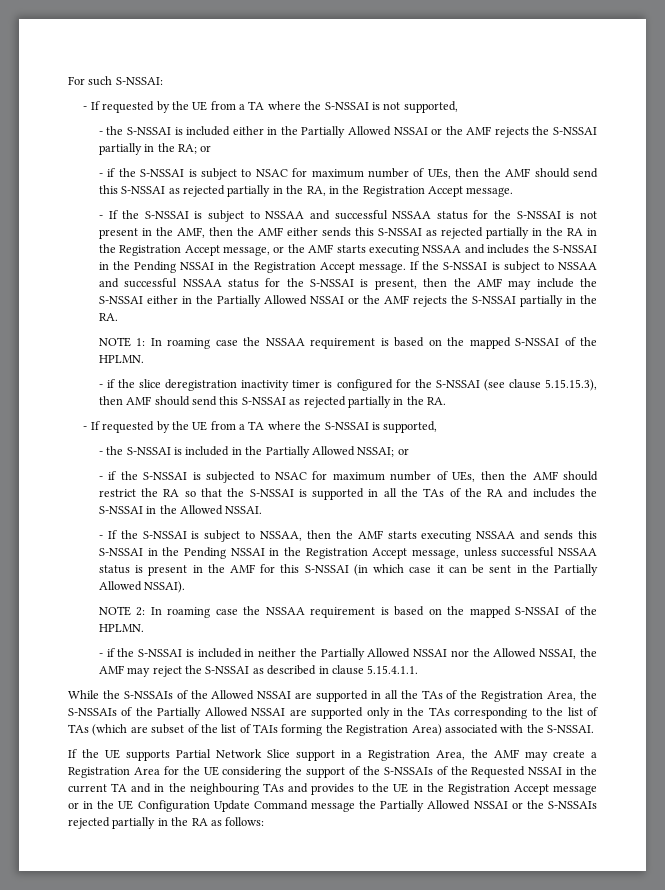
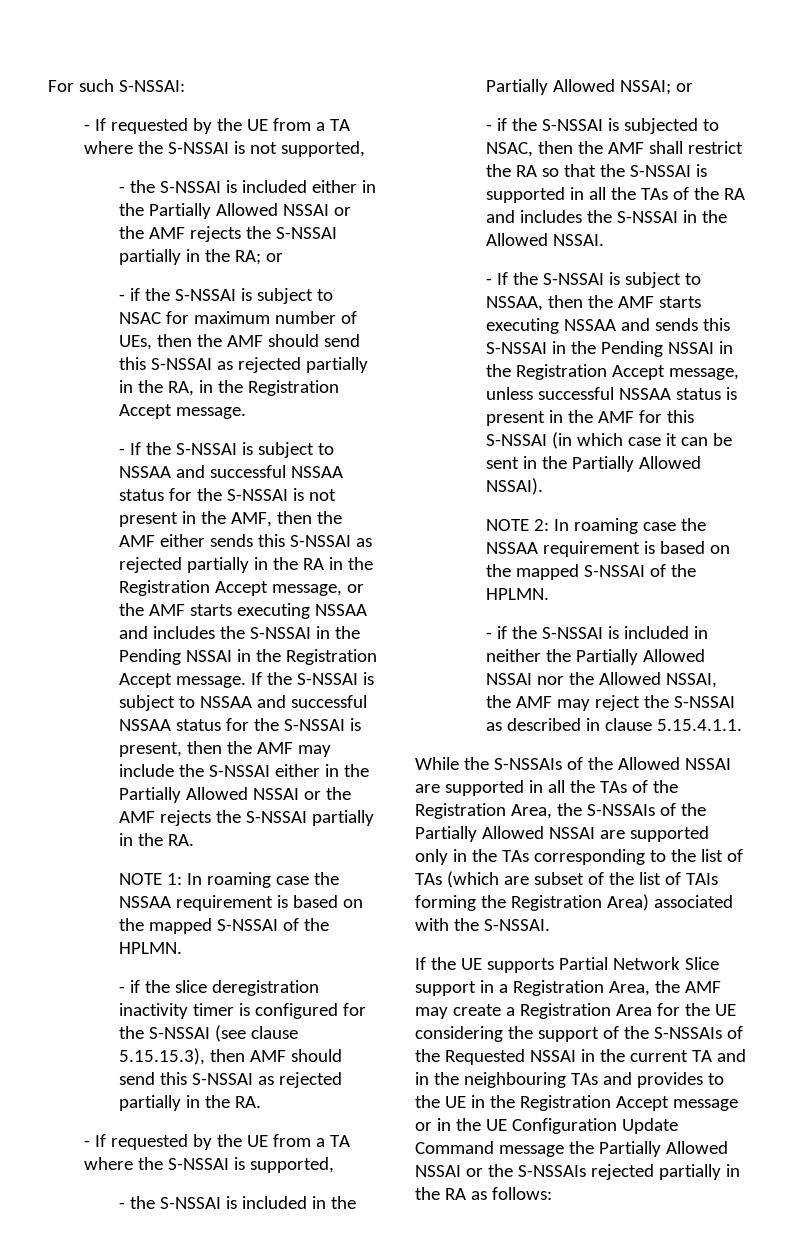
[275,471,598,482] NSAC for maximum number of UEs, then the AMF should -> [486,141,684,157] NSAC, then the AMF shall

